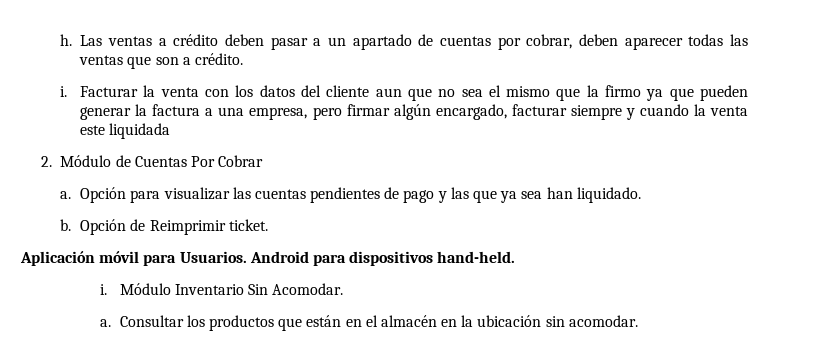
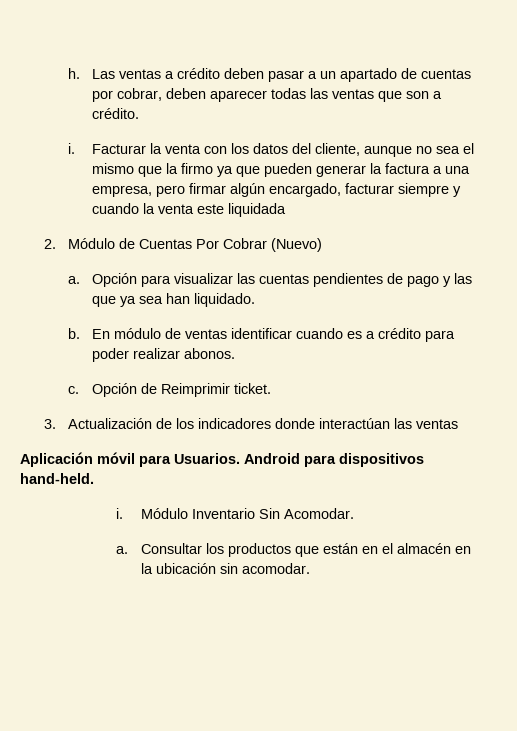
[326,85,432,101] cliente aun que -> [315,143,413,157] cliente, aunque
(264, 161) none -> [271,238,323,252] (Nuevo)
[80,219,268,235] Opción de Reimprimir ticket. -> [92,328,456,342] [92,348,236,362] [68,383,272,397] [44,418,459,429] En módulo de ventas identificar cuando es a crédito para poder realizar abonos. // c. Opción de Reimprimir ticket. // 3. Actualización de los indicadores donde interactúan las ventas

